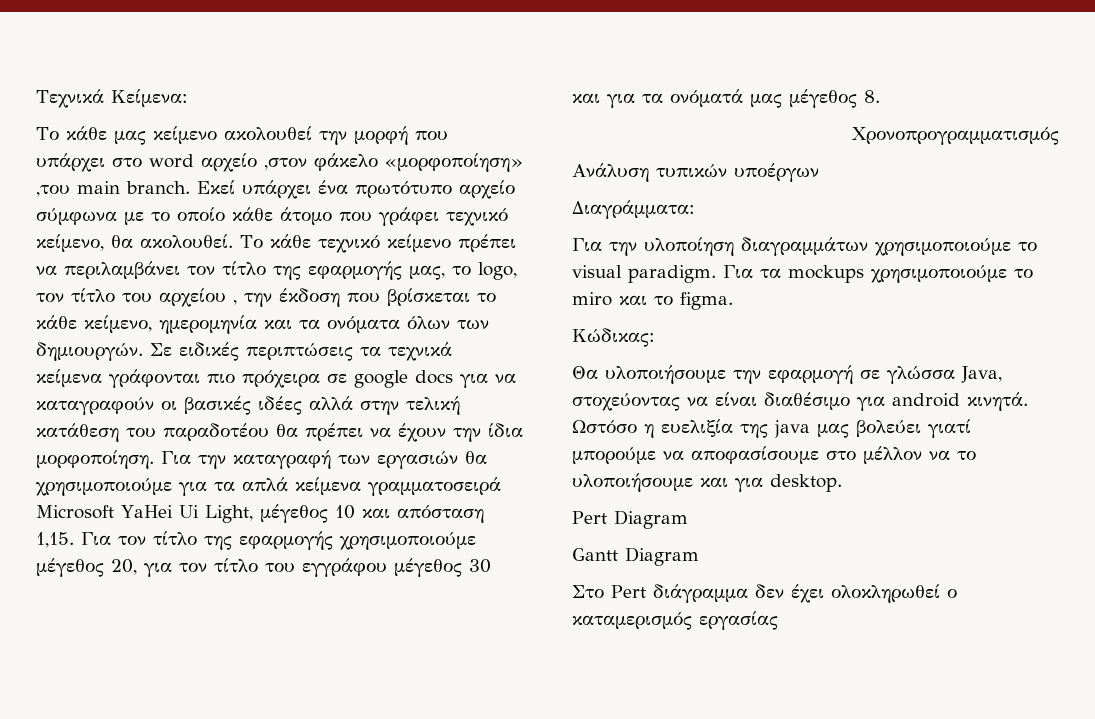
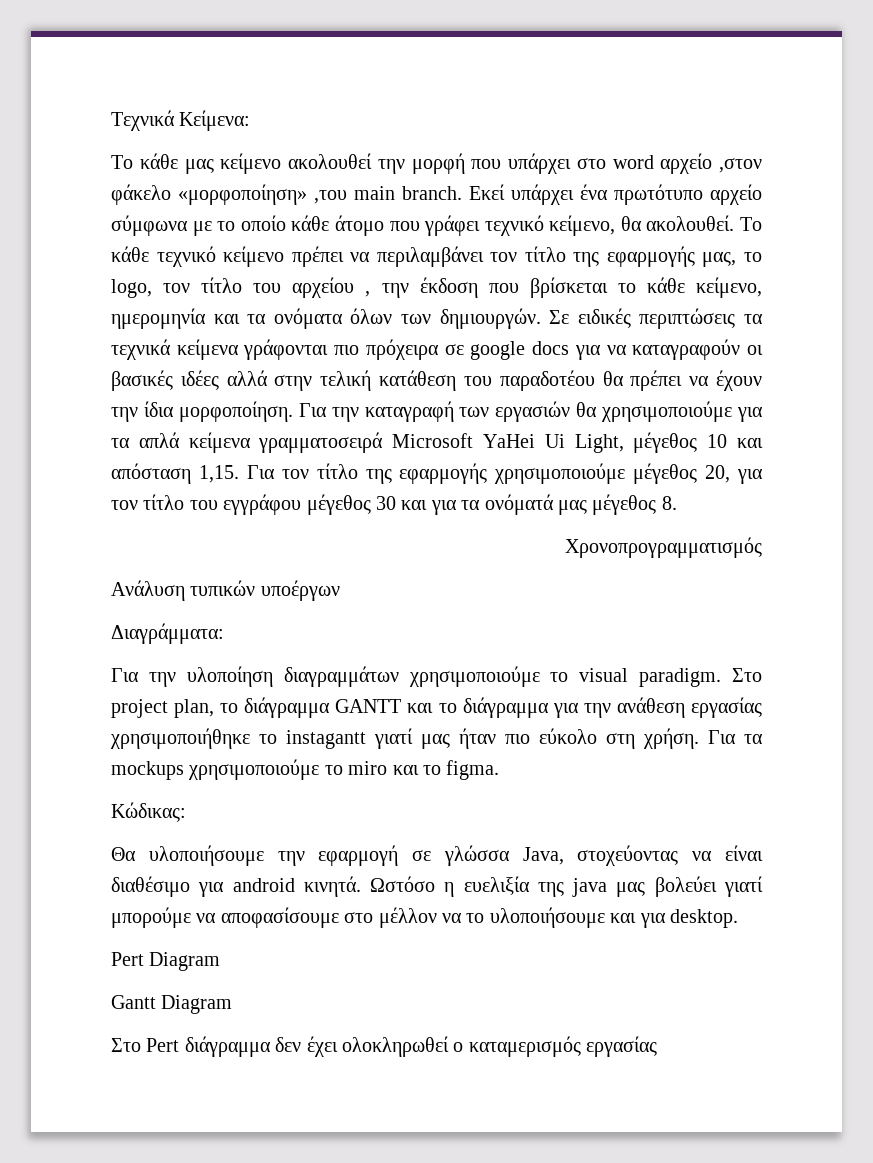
(716, 274) none -> [732,668,762,682] [111,697,763,718] [110,728,699,749] Στο project plan, το διάγραμμα GANTT και το διάγραμμα για την ανάθεση εργασίας χρησιμοποιήθηκε το instagantt γιατί μας ήταν πιο εύκολο στη χρήση.

